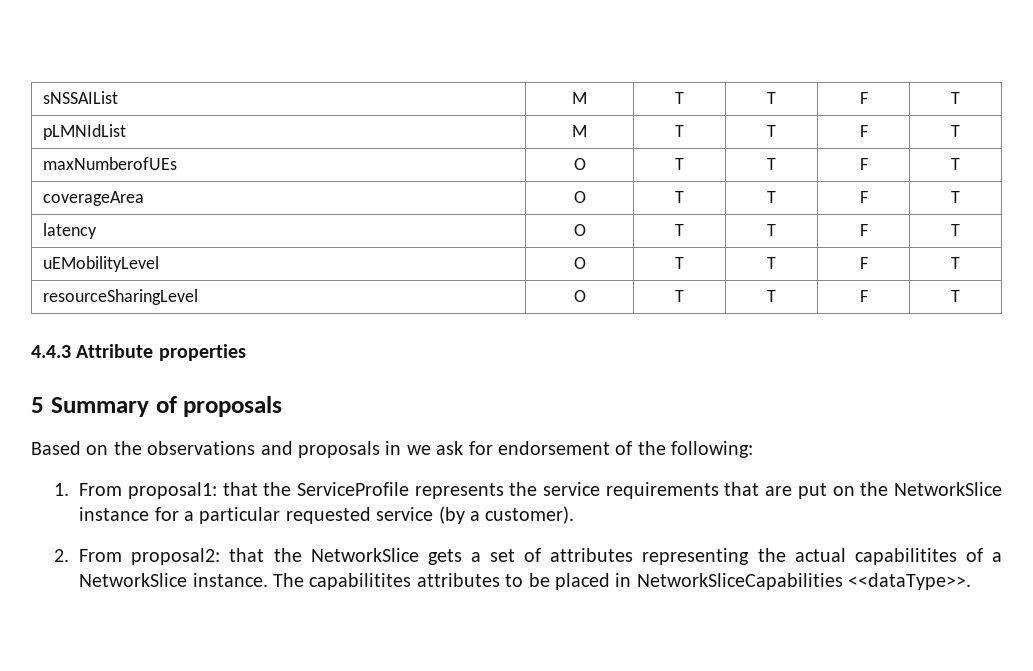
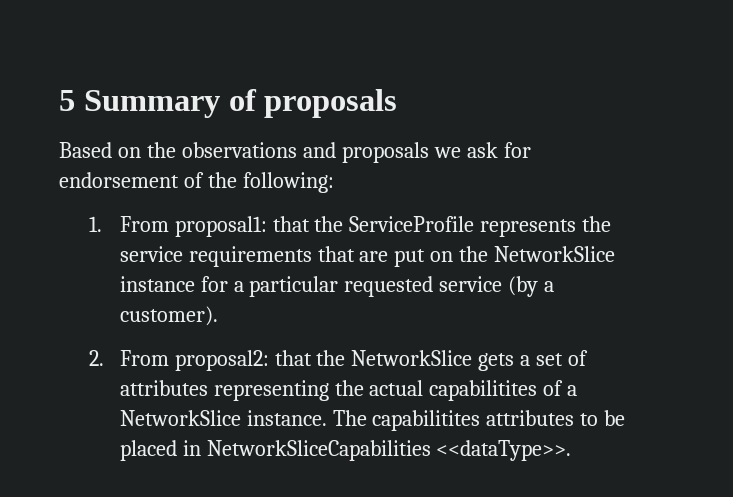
[42,91,118,104] [572,92,587,104] [675,92,684,104] [767,92,776,104] [859,92,868,104] [951,92,960,104] [42,124,126,140] [572,125,587,137] [675,125,684,137] [767,125,776,137] [859,125,868,137] [951,125,960,137] [42,157,177,170] [573,158,586,170] [675,158,684,170] [767,158,776,170] [859,158,868,170] [951,158,960,170] [42,191,144,206] [573,191,586,203] [675,191,684,203] [767,191,776,203] [859,191,868,203] [951,191,960,203] [42,223,97,239] [573,224,586,236] [675,224,684,236] [767,224,776,236] [859,224,868,236] [951,224,960,236] [42,256,159,272] [573,257,586,269] [675,257,684,269] [767,257,776,269] [859,257,868,269] [951,257,960,269] [42,289,198,305] [573,290,586,302] [675,290,684,302] [767,290,776,302] [859,290,868,302] [951,290,960,302] [31,344,246,361] sNSSAIList | M | T | T | F | T // pLMNIdList | M | T | T | F | T // maxNumberofUEs | O | T | T | F | T // coverageArea | O | T | T | F | T // latency | O | T | T | F | T // uEMobilityLevel | O | T | T | F | T // resourceSharingLevel | O | T | T | F | T // 4.4.3 Attribute properties // -> (59, 100) none
[385,441,402,455] in -> (429, 152) none

